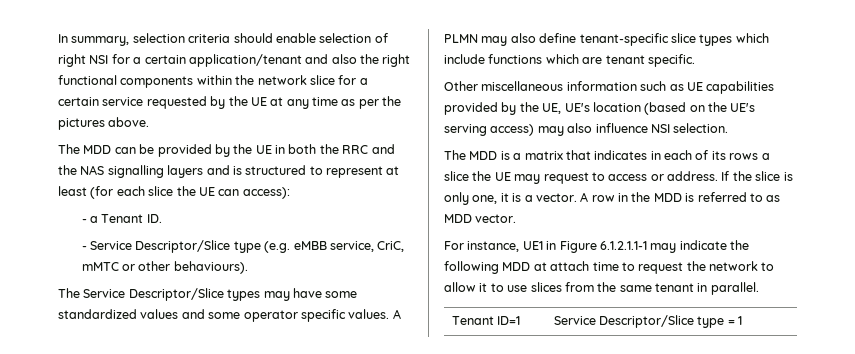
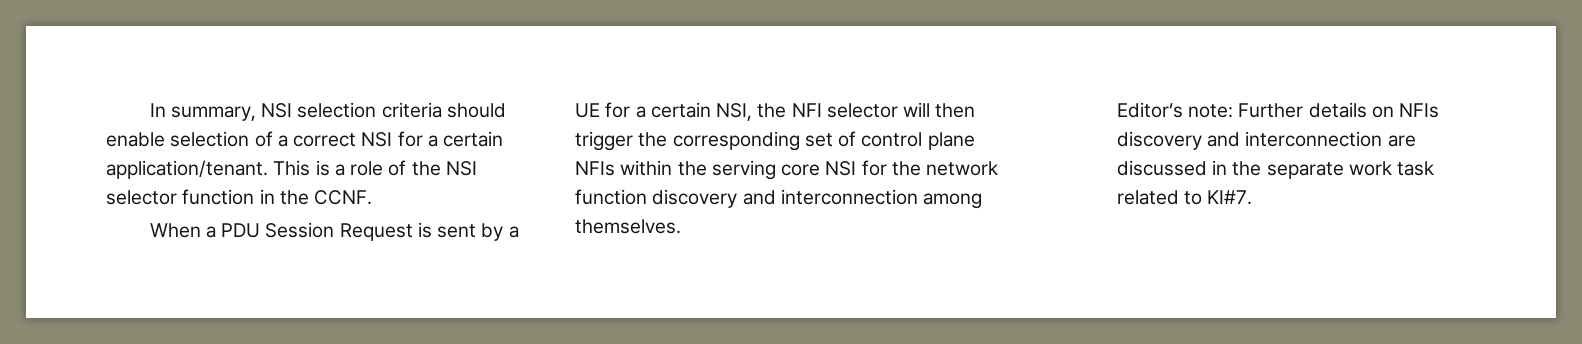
(130, 41) none -> [261,103,293,118] NSI
[58,54,86,67] right -> [277,133,357,147] a correct
[188,54,411,67] [58,75,368,88] [58,96,402,109] [58,117,150,130] [58,144,395,157] [58,165,400,178] [58,186,290,199] [81,214,162,223] [81,240,405,253] [81,261,248,274] [58,288,358,301] [58,309,401,322] [444,33,769,46] [444,54,695,67] [444,81,775,94] [444,102,756,115] [444,123,729,136] [444,150,770,160] [444,171,793,184] [444,192,781,205] [444,214,517,223] [444,240,749,253] [444,261,775,274] [444,282,759,295] [451,316,520,325] [553,315,743,328] application/tenant and also the right functional components within the network slice for a certain service requested by the UE at any time as per the pictures above. // The MDD can be provided by the UE in both the RRC and the NAS signalling layers and is structured to represent at least (for each slice the UE can access): // - a Tenant ID. // - Service Descriptor/Slice type (e.g. eMBB service, CriC, mMTC or other behaviours). // The Service Descriptor/Slice types may have some standardized values and some operator specific values. A PLMN may also define tenant-specific slice types which include functions which are tenant specific. // Other miscellaneous information such as UE capabilities provided by the UE, UE's location (based on the UE's serving access) may also influence NSI selection. // The MDD is a matrix that indicates in each of its rows a slice the UE may request to access or address. If the slice is only one, it is a vector. A row in the MDD is referred to as MDD vector. // For instance, UE1 in Figure 6.1.2.1.1-1 may indicate the following MDD at attach time to request the network to allow it to use slices from the same tenant in parallel. // Tenant ID=1 | Service Descriptor/Slice type = 1 -> [106,160,477,179] [106,189,373,205] [149,222,519,241] [575,102,976,121] [575,131,975,151] [575,160,999,180] [575,189,983,209] [575,219,681,234] [1116,102,1440,118] [1116,131,1416,150] [1116,160,1435,179] [1116,190,1253,205] application/tenant. This is a role of the NSI selector function in the CCNF. // When a PDU Session Request is sent by a UE for a certain NSI, the NFI selector will then trigger the corresponding set of control plane NFIs within the serving core NSI for the network function discovery and interconnection among themselves. // Editor’s note: Further details on NFIs discovery and interconnection are discussed in the separate work task related to KI#7.

